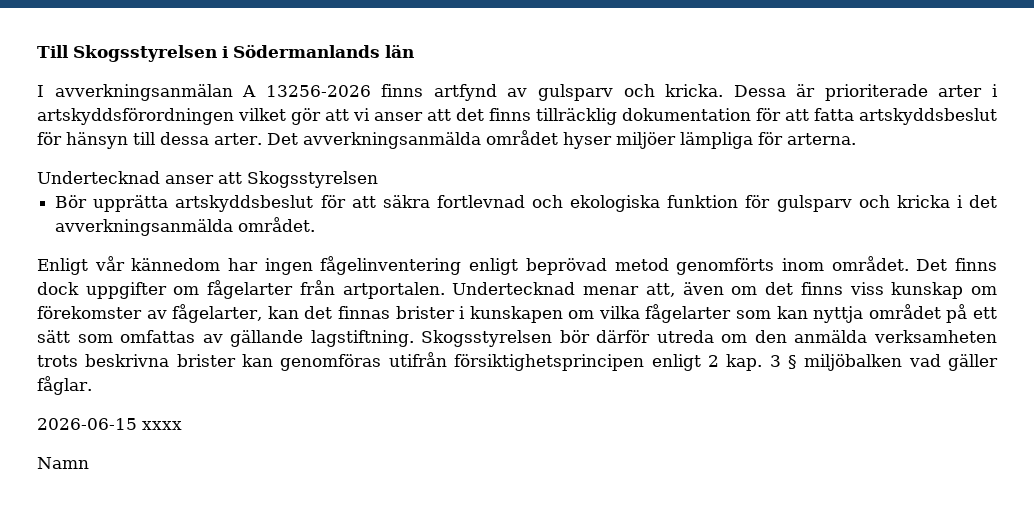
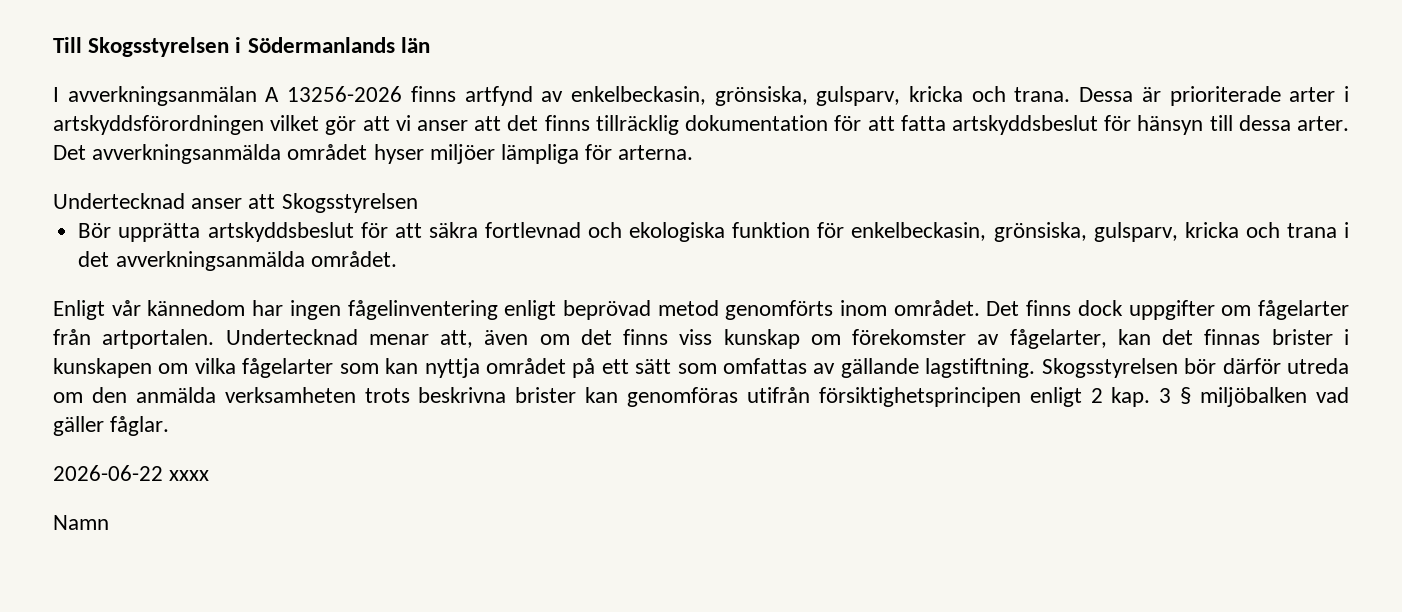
[538,84,724,101] gulsparv och kricka. -> [570,86,1071,106] enkelbeckasin, grönsiska, gulsparv, kricka och trana.
[776,195,950,212] gulsparv och kricka -> [851,222,1337,242] enkelbeckasin, grönsiska, gulsparv, kricka och trana
[37,418,137,430] 2026-06-15 -> [53,465,163,481] 2026-06-22

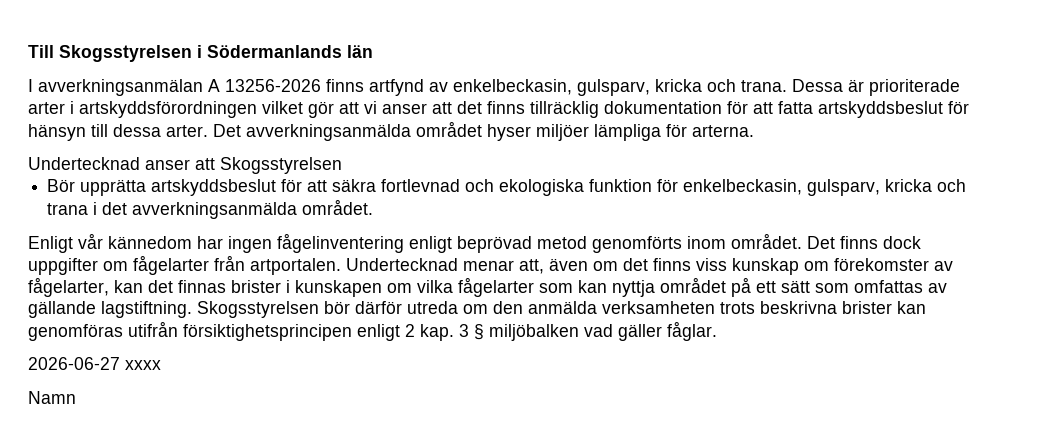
[714,86,808,106] grönsiska, -> (572, 87) none
[993,222,1087,242] grönsiska, -> (803, 187) none
[53,465,163,481] 2026-06-22 -> [28,357,120,370] 2026-06-27

